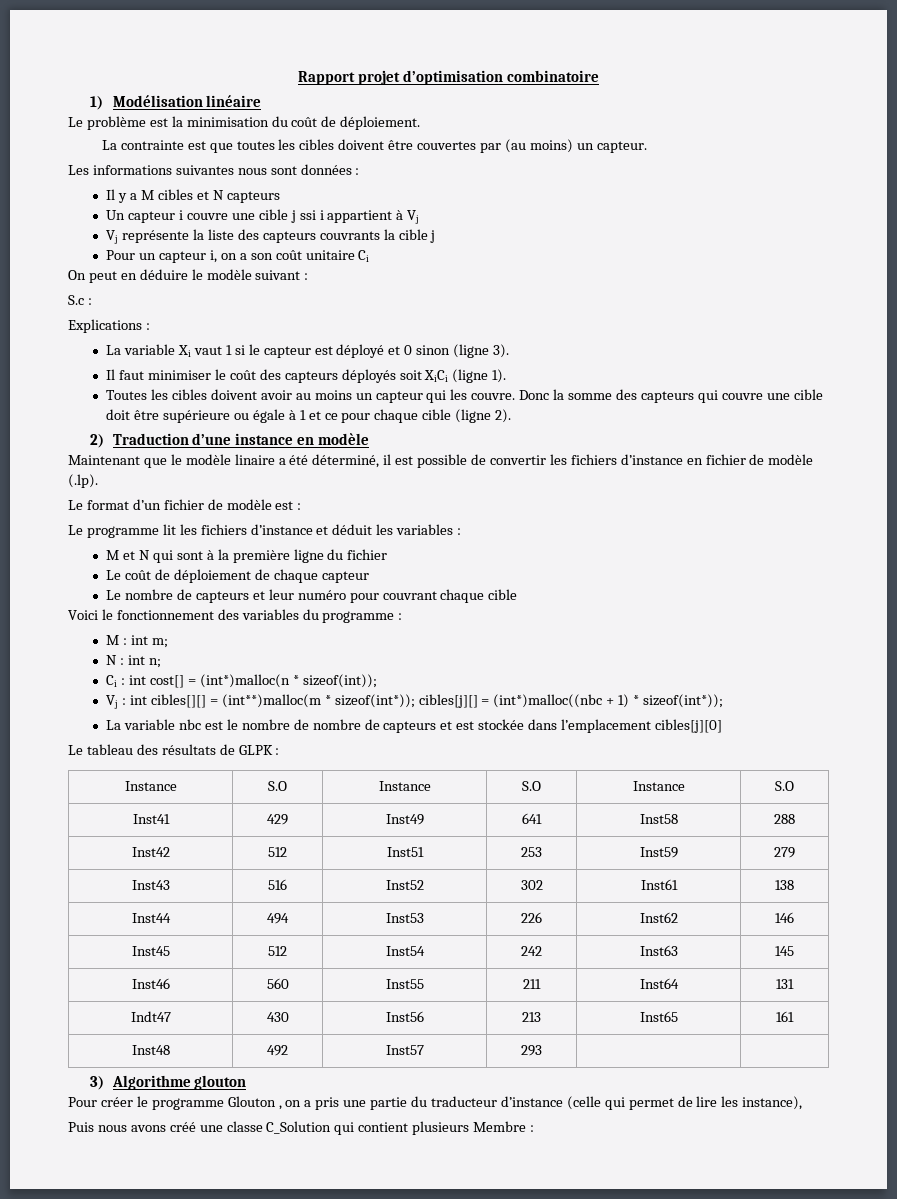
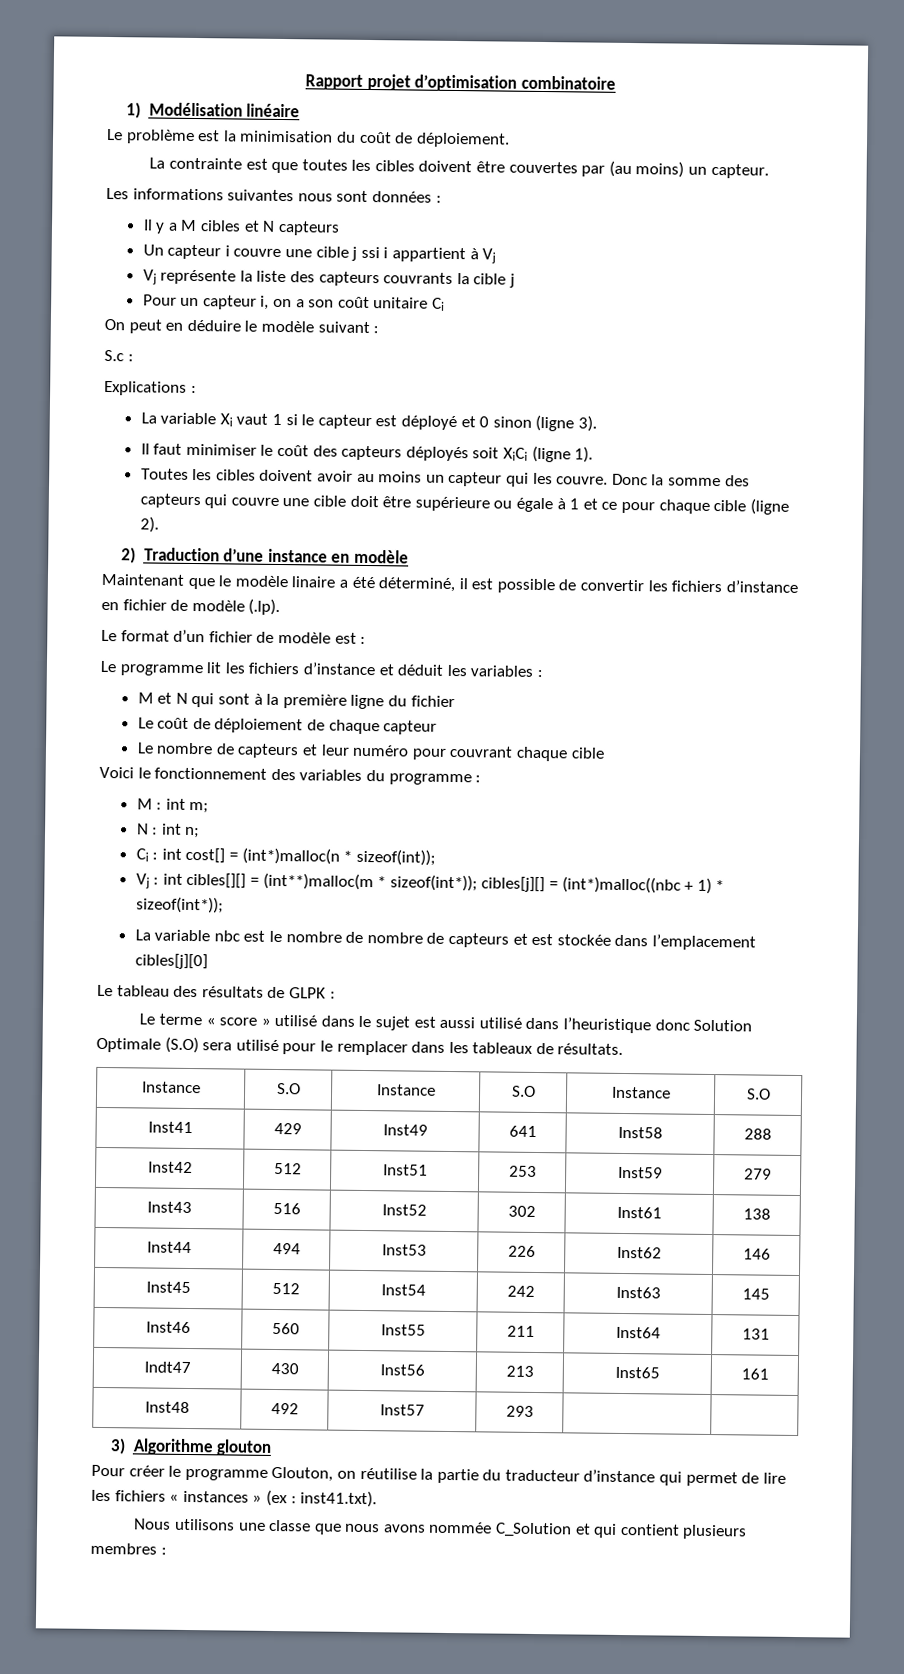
(280, 751) none -> [139,1013,753,1034] [96,1036,624,1056] // Le terme « score » utilisé dans le sujet est aussi utilisé dans l’heuristique donc Solution Optimale (S.O) sera utilisé pour le remplacer dans les tableaux de résultats.
[227,1096,367,1110] Glouton , on a pris une -> [271,1466,434,1482] Glouton, on réutilise la
[566,1096,601,1110] (celle -> (656, 1476) none
[742,1096,803,1110] [68,1121,332,1134] instance), // Puis nous avons créé une classe C_Solution -> [114,1489,378,1508] [134,1518,591,1538] fichiers « instances » (ex : inst41.txt). // Nous utilisons une classe que nous avons nommée C_Solution et
[473,1121,527,1132] Membre -> [90,1542,157,1555] membres

